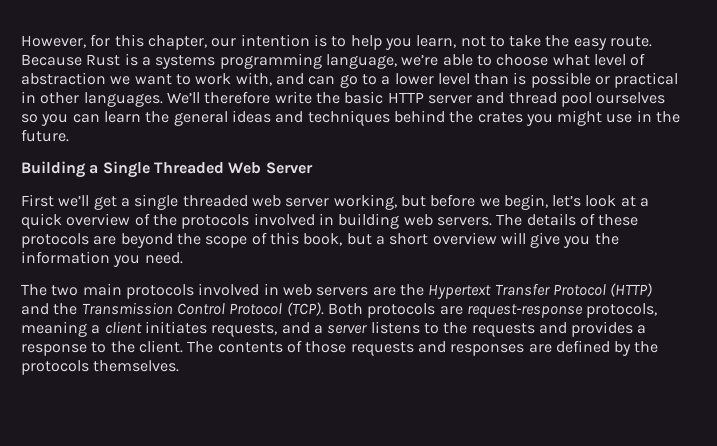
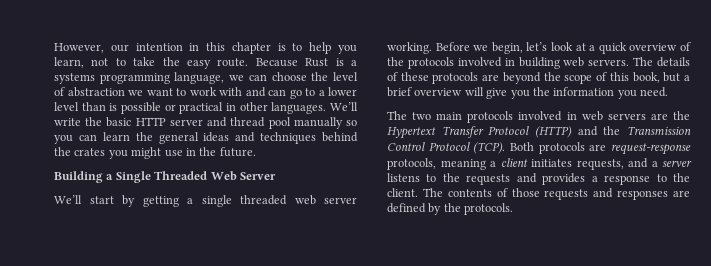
[90,34,310,50] for this chapter, our intention -> [110,42,271,54] our intention in this chapter
[401,54,590,66] we’re able to choose what -> [229,72,329,81] we can choose the
[235,72,272,86] with, -> [219,87,242,96] with
[204,91,271,104] therefore -> (358, 106) none
[596,92,666,104] ourselves -> [293,117,343,129] manually
[21,194,117,210] First we’ll get -> [54,195,179,207] We’ll start by getting
[333,194,476,210] working, but before -> [387,42,470,54] working. Before
[389,233,429,245] short -> [387,87,412,97] brief
[21,360,180,375] protocols themselves. -> [464,203,514,215] protocols.

